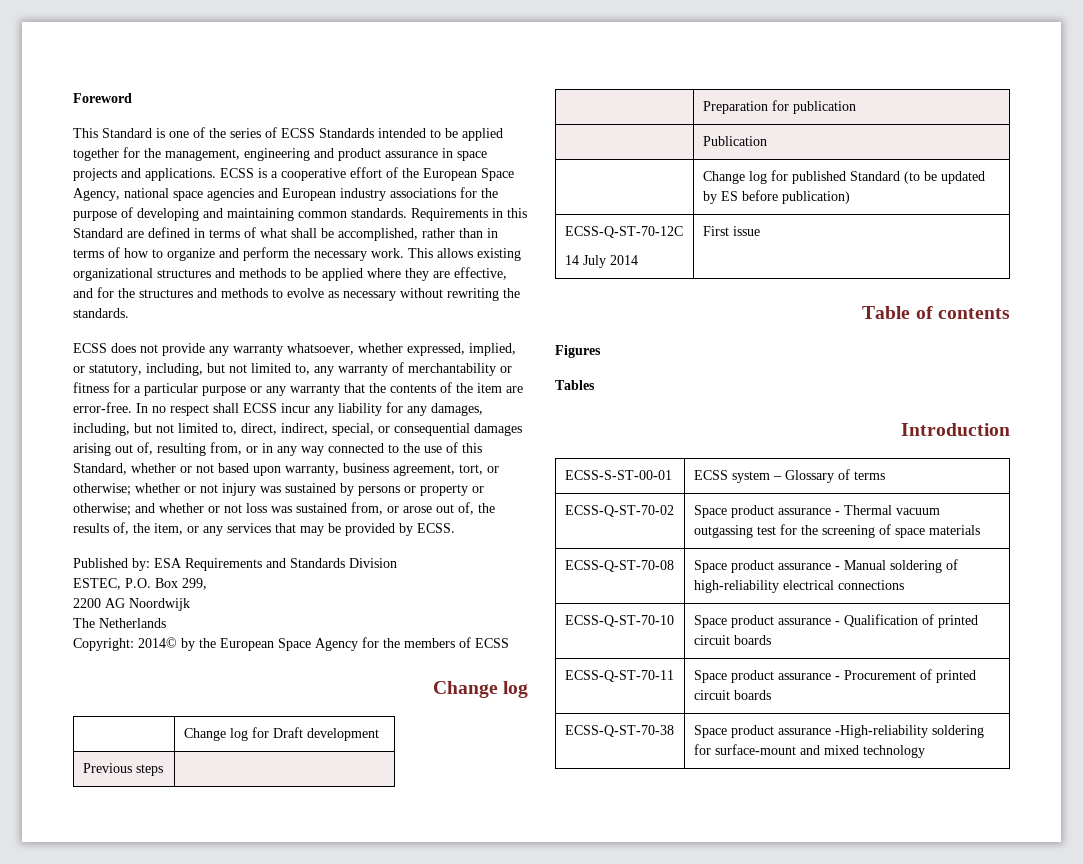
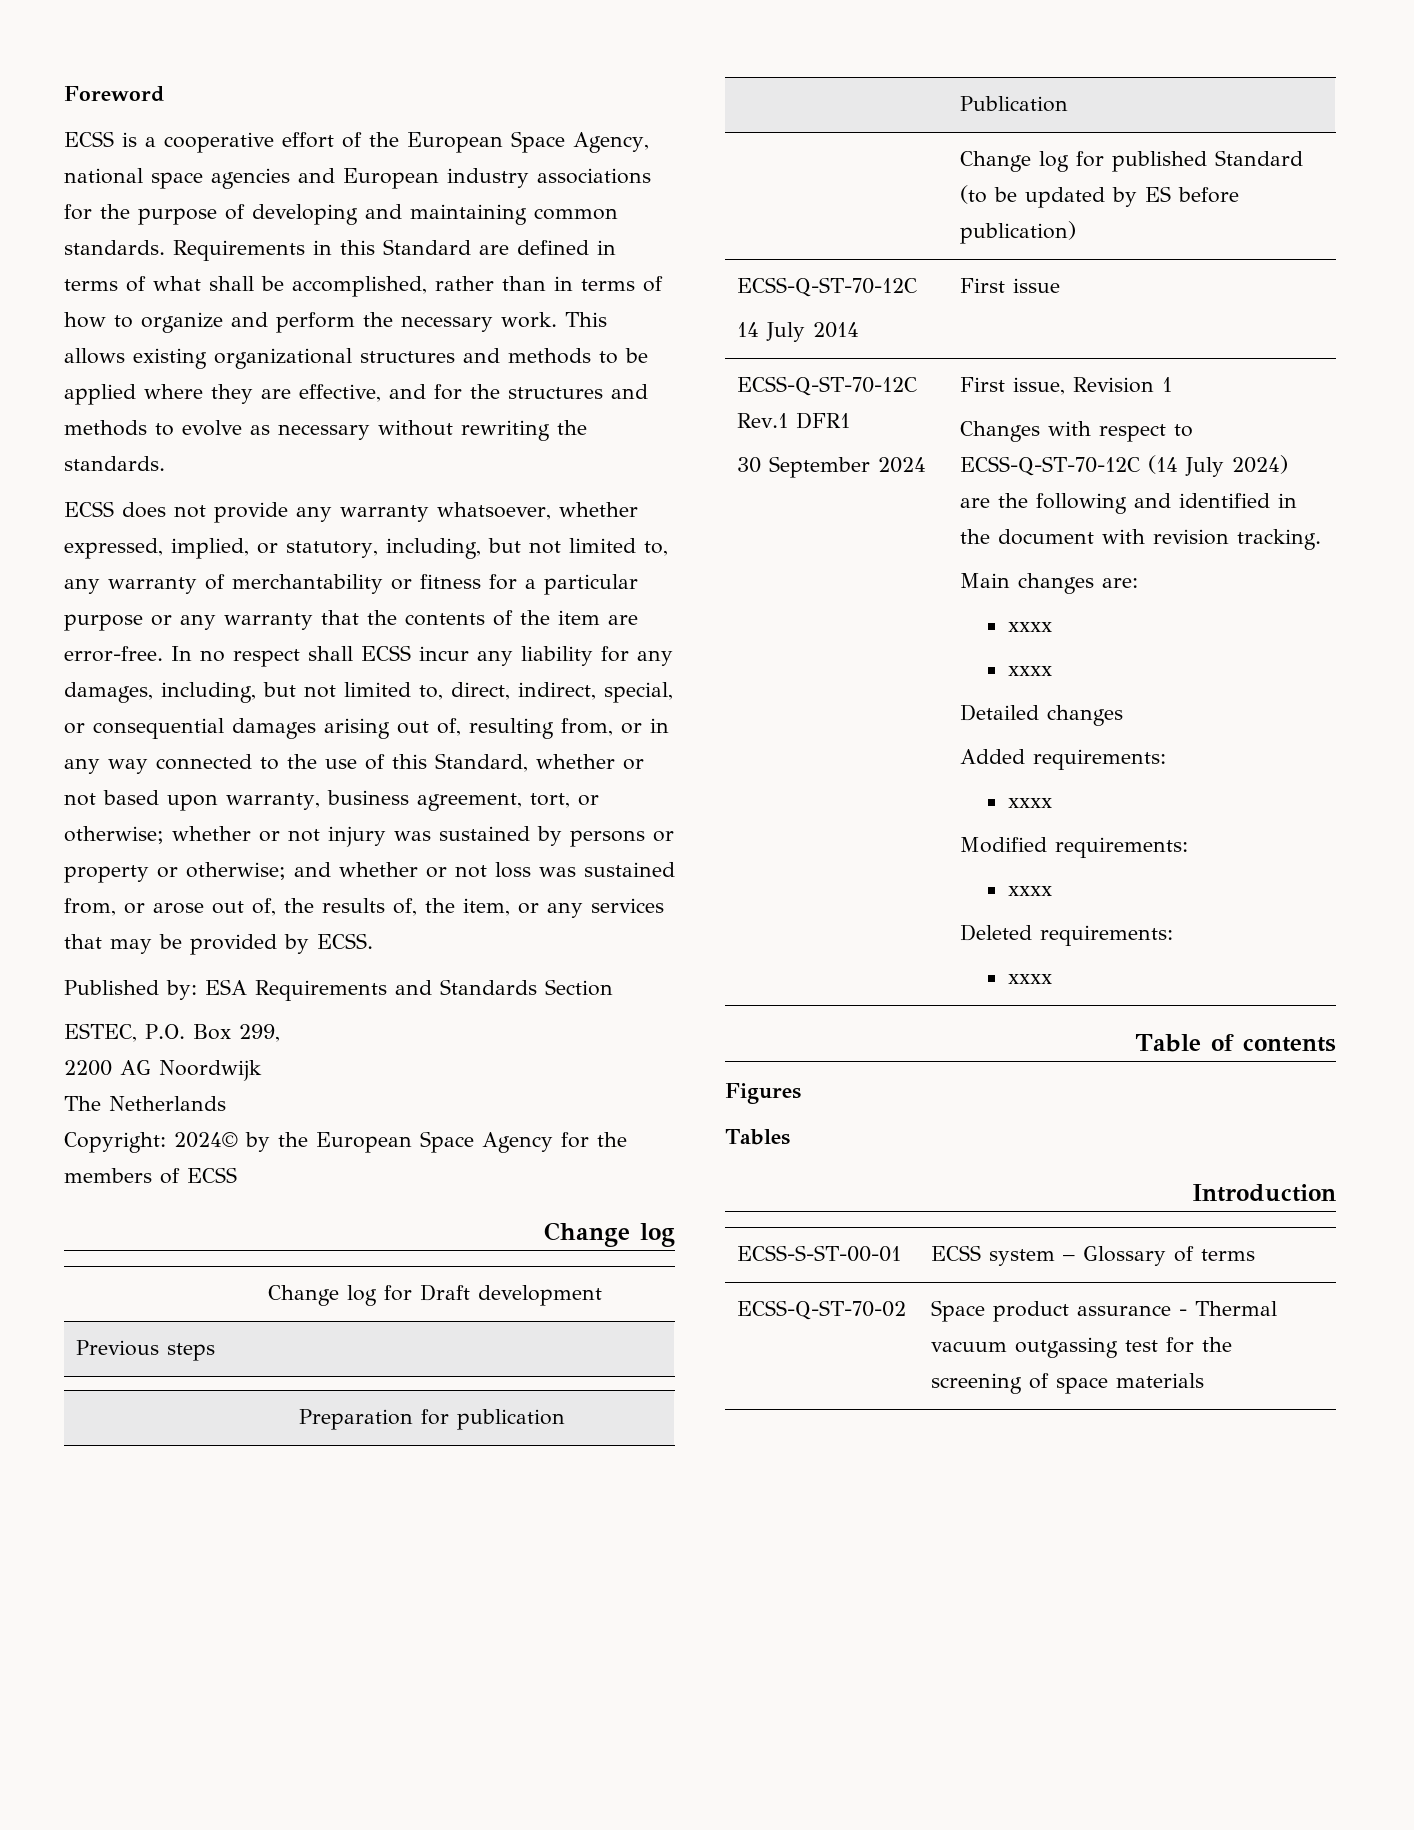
[73,127,503,141] [73,147,487,161] [73,168,216,181] This Standard is one of the series of ECSS Standards intended to be applied together for the management, engineering and product assurance in space projects and applications. -> (164, 94) none
[349,558,397,568] Division -> [545,979,613,996] Section
[138,637,177,648] 2014© -> [174,1132,238,1148] 2024©
(760, 231) none -> [737,376,918,396] [737,412,851,429] [737,456,927,478] [960,377,1173,395] [960,421,1194,442] [960,455,1289,477] [960,493,1298,514] [960,529,1322,550] [960,573,1139,594] [1007,622,1052,632] [1007,666,1052,676] [960,704,1124,726] [960,749,1167,770] [1007,798,1052,808] [960,837,1189,858] [1007,886,1052,896] [960,924,1174,946] [1007,974,1052,984] // ECSS-Q-ST-70-12C Rev.1 DFR1 // 30 September 2024 | First issue, Revision 1 // Changes with respect to ECSS-Q-ST-70-12C (14 July 2024) are the following and identified in the document with revision tracking. // Main changes are: // xxxx // xxxx // Detailed changes // Added requirements: // xxxx // Modified requirements: // xxxx // Deleted requirements: // xxxx
[564,560,674,572] [693,559,958,573] [693,580,904,593] [564,615,674,627] [693,614,978,628] [693,635,771,645] [564,670,674,682] [693,669,976,683] [693,690,771,700] [564,725,674,737] [693,725,984,738] [693,744,925,758] // ECSS-Q-ST-70-08 | Space product assurance - Manual soldering of high-reliability electrical connections // ECSS-Q-ST-70-10 | Space product assurance - Qualification of printed circuit boards // ECSS-Q-ST-70-11 | Space product assurance - Procurement of printed circuit boards // ECSS-Q-ST-70-38 | Space product assurance -High-reliability soldering for surface-mount and mixed technology -> (1205, 1380) none

